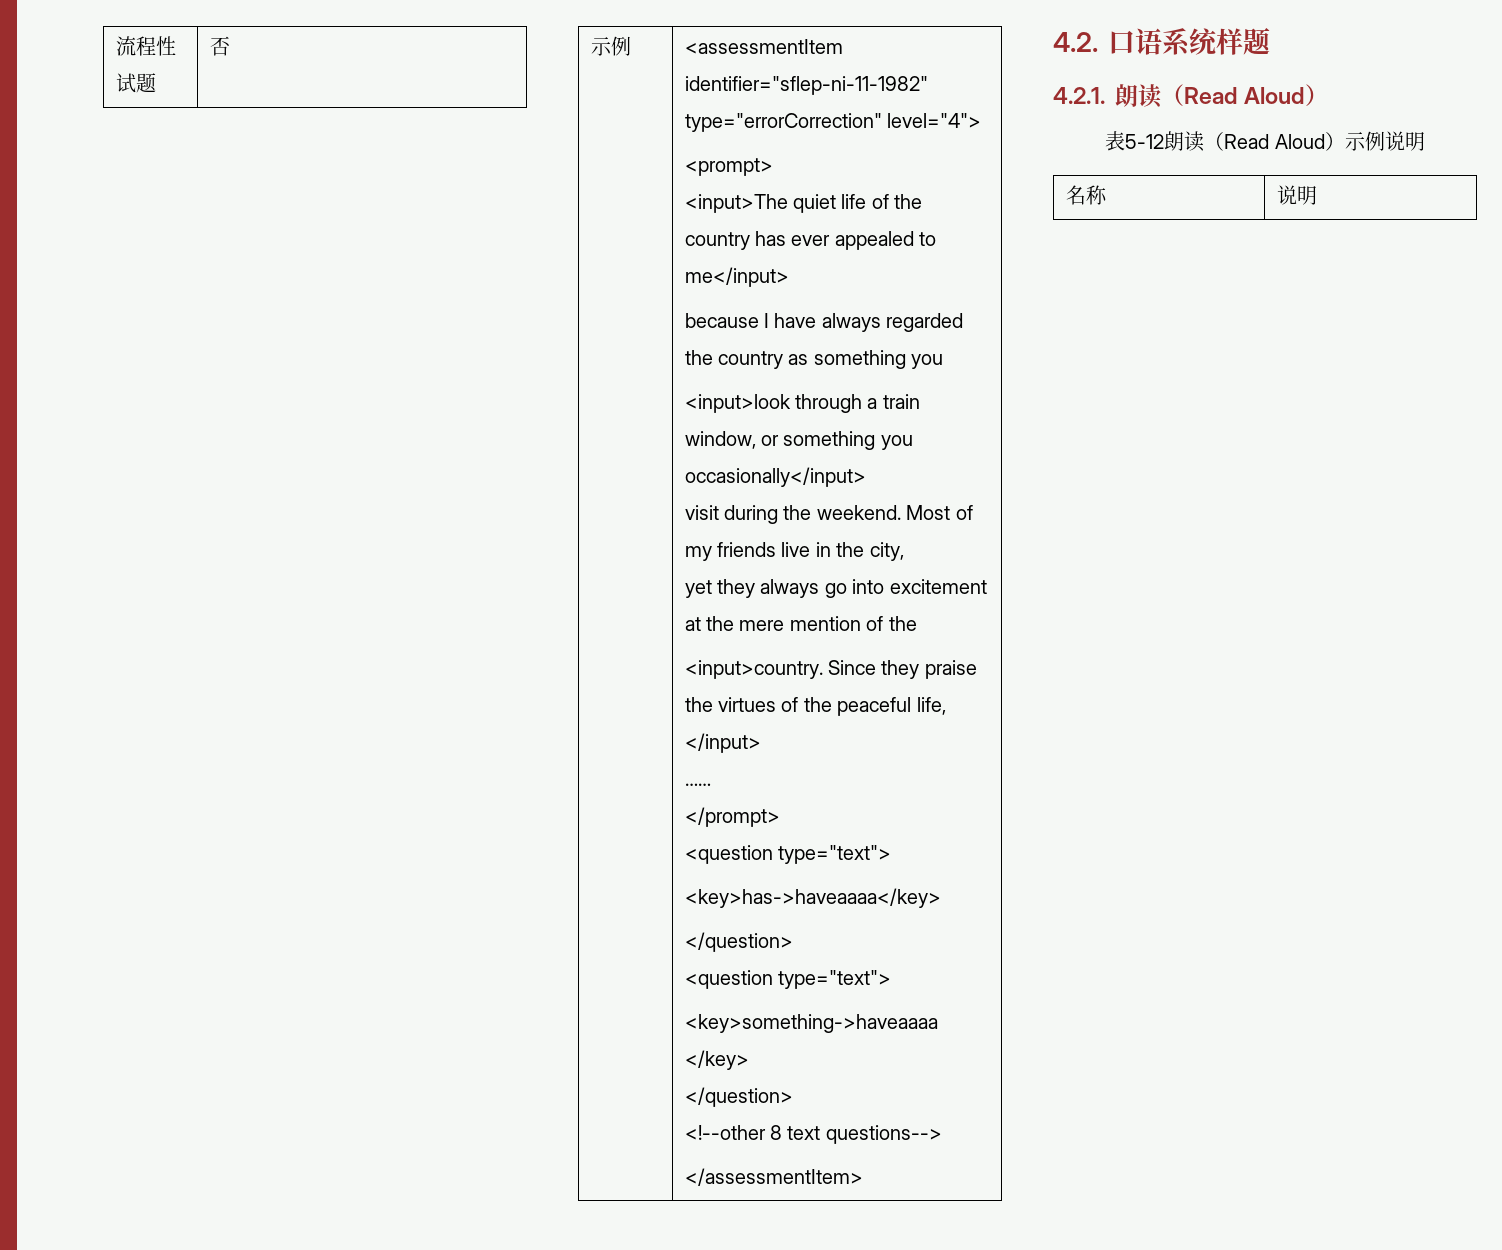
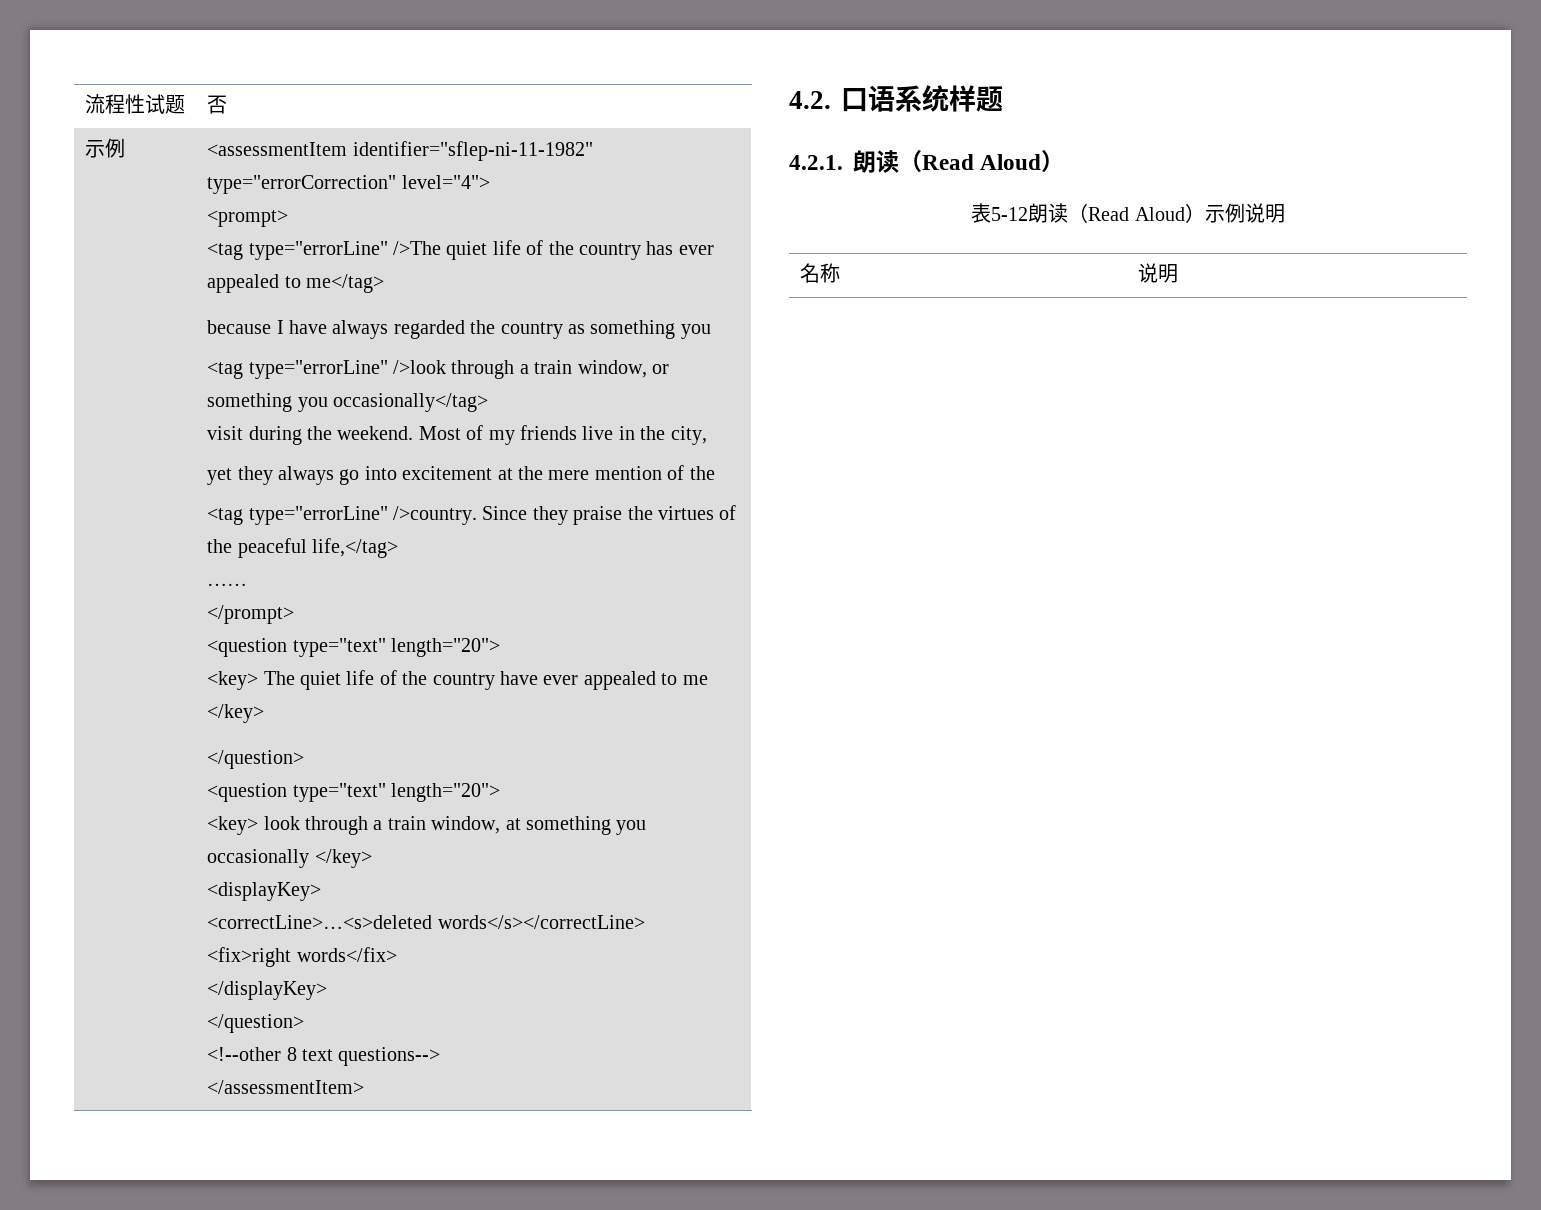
[684,194,788,213] <input>The -> [207,241,441,260] <tag type="errorLine" />The
[684,267,789,287] me</input> -> [305,274,384,293] me</tag>
[684,394,791,413] <input>look -> [207,360,446,379] <tag type="errorLine" />look
[684,467,866,487] occasionally</input> -> [332,393,488,412] occasionally</tag>
[684,660,823,679] <input>country. -> [207,506,477,525] <tag type="errorLine" />country.
[916,697,946,715] [684,733,761,753] life, </input> -> [311,538,398,558] life,</tag>
[778,845,892,864] [684,888,941,908] [684,932,793,952] [684,970,892,989] [684,1014,938,1033] [684,1050,749,1070] type="text"> // <key>has->haveaaaa</key> // </question> // <question type="text"> // <key>something->haveaaaa </key> -> [292,638,500,657] [207,670,708,690] [207,704,265,723] [207,750,305,769] [207,783,500,802] [207,816,647,835] [207,849,372,868] [207,882,322,901] [207,915,645,929] [207,947,397,967] [207,981,328,1000] type="text" length="20"> // <key> The quiet life of the country have ever appealed to me </key> // </question> // <question type="text" length="20"> // <key> look through a train window, at something you occasionally </key> // <displayKey> // <correctLine>…<s>deleted words</s></correctLine> // <fix>right words</fix> // </displayKey>

